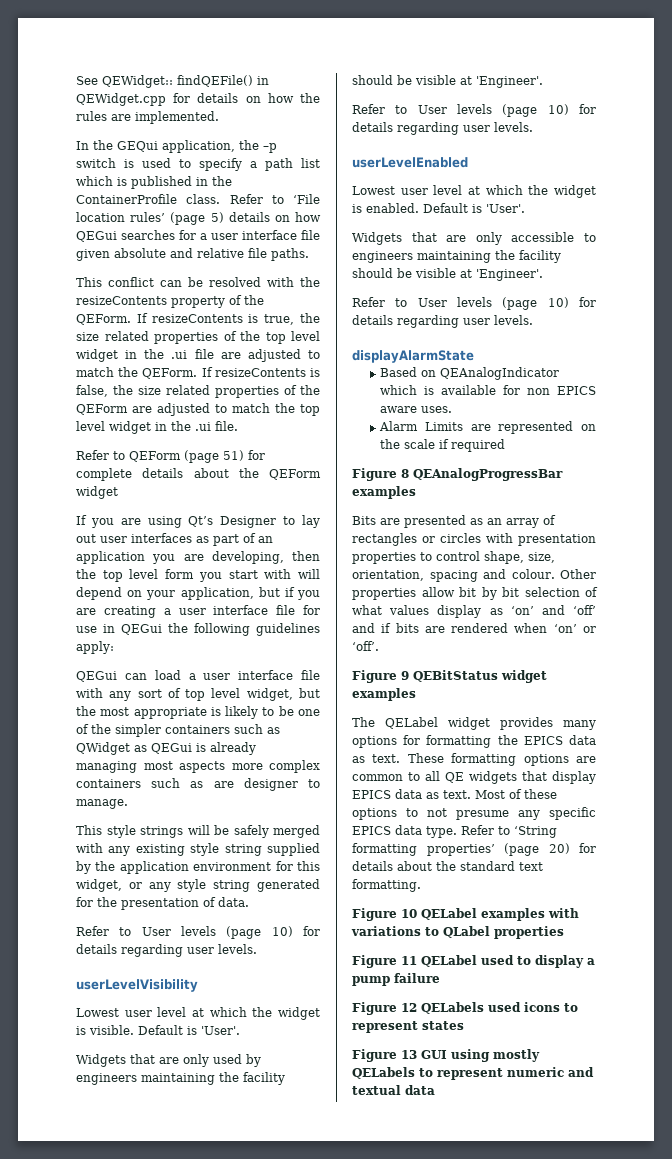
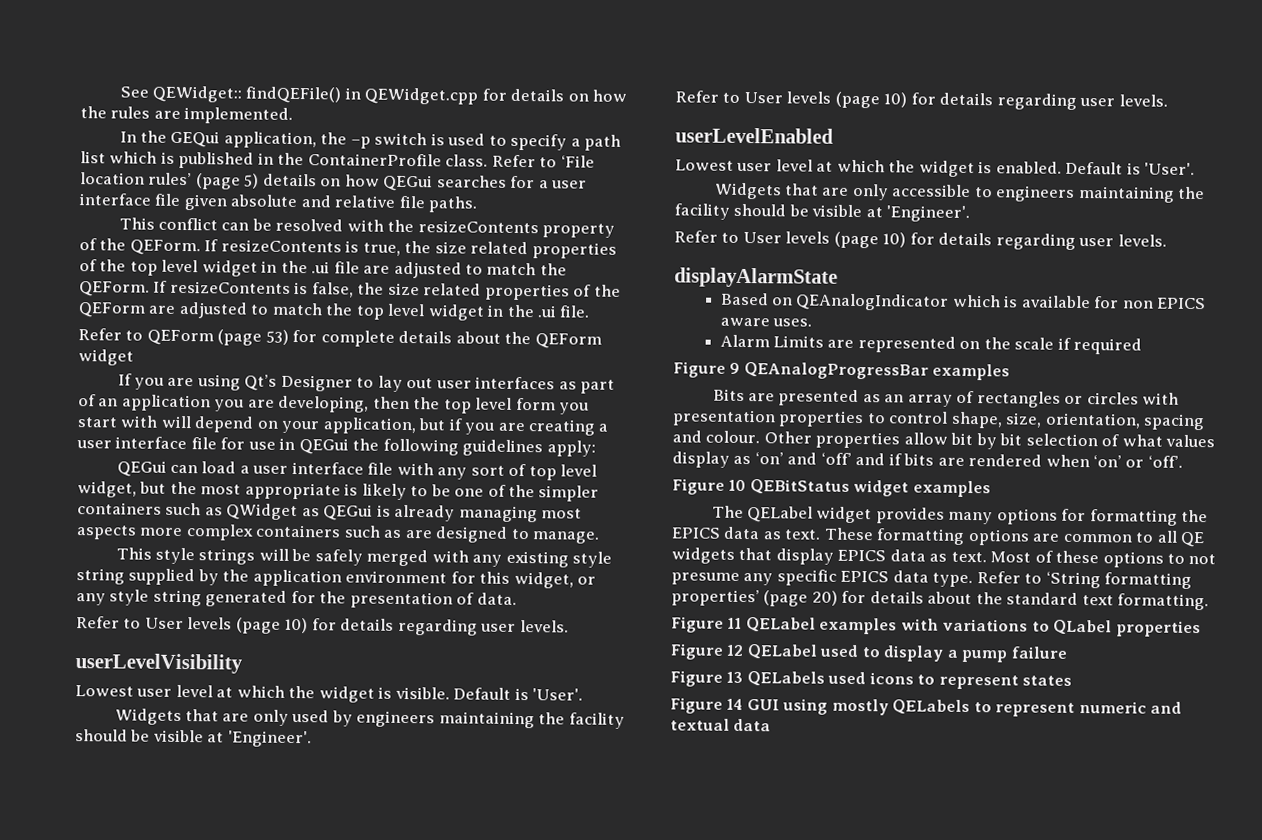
[223,450,244,461] 51) -> [265,329,289,345] 53)
[243,778,298,791] designer -> [435,526,509,543] designed
[401,469,409,478] 8 -> [729,362,741,374] 9
[401,671,409,680] 9 -> [728,479,747,492] 10
[401,909,417,918] 10 -> [727,617,743,629] 11
[401,956,417,965] 11 -> [726,644,745,657] 12
[401,1003,417,1012] 12 -> [726,671,744,684] 13
[401,1050,417,1059] 13 -> [726,698,744,711] 14

